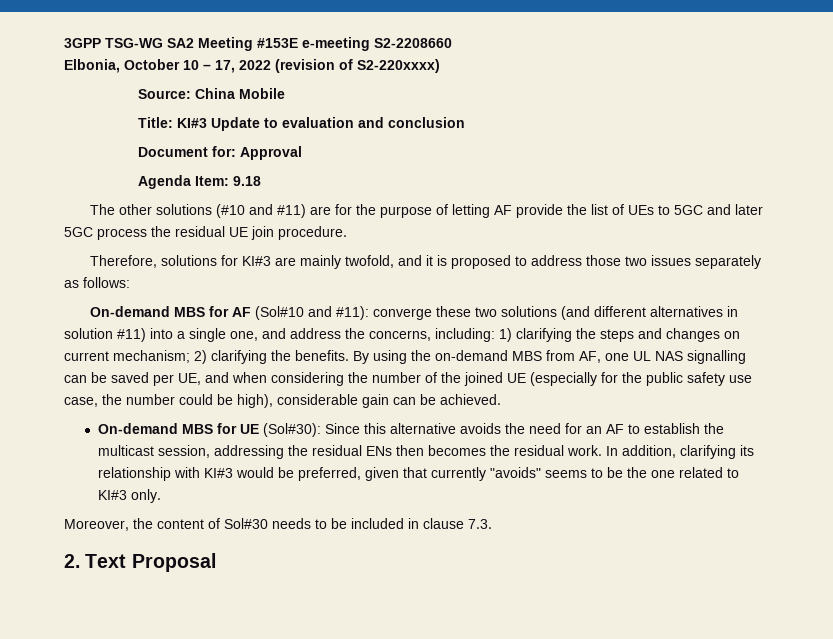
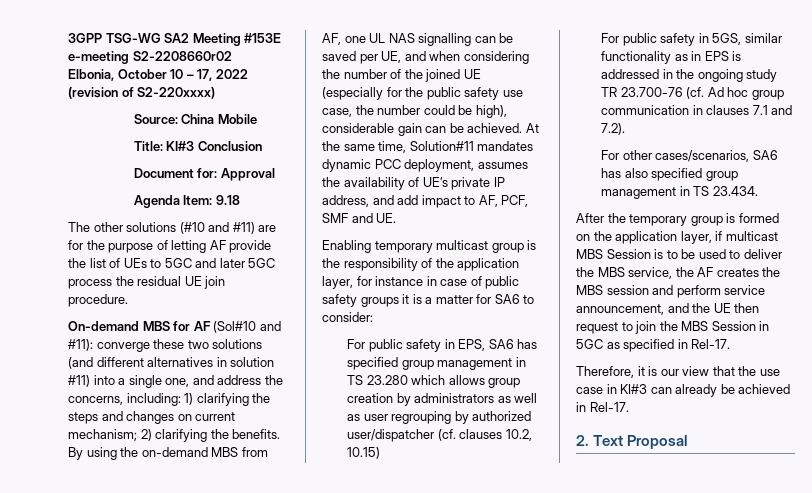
[374,38,452,48] S2-2208660 -> [132,51,232,61] S2-2208660r02
[210,117,465,131] Update to evaluation and conclusion -> [197,141,262,152] Conclusion
[90,255,762,269] [64,277,130,288] // Therefore, solutions for KI#3 are mainly twofold, and it is proposed to address those two issues separately as follows: -> (128, 300) none
[97,423,724,437] [97,445,754,459] [97,467,739,481] [97,489,161,503] [64,518,492,531] // On-demand MBS for UE (Sol#30): Since this alternative avoids the need for an AF to establish the multicast session, addressing the residual ENs then becomes the residual work. In addition, clarifying its relationship with KI#3 would be preferred, given that currently "avoids" seems to be the one related to KI#3 only. // Moreover, the content of Sol#30 needs to be included in clause 7.3. -> [525,123,539,133] [322,141,534,153] [322,159,528,172] [322,177,505,190] [322,195,529,208] [322,213,397,223] [322,240,537,253] [322,258,520,271] [322,276,520,289] [322,294,535,307] [322,312,373,322] [347,339,538,352] [347,357,526,370] [347,375,521,388] [347,393,538,406] [347,411,532,424] [347,429,532,442] [347,447,381,459] [601,33,782,46] [601,51,742,64] [601,69,778,82] [601,87,784,100] [601,105,793,115] [601,123,626,135] [601,150,778,162] [601,168,738,181] [601,186,758,199] [576,213,779,226] [576,231,778,244] [576,249,782,259] [576,267,781,279] [576,285,766,298] [576,303,760,315] [576,321,770,334] [576,339,731,352] [576,366,780,378] [576,384,791,397] [576,402,629,412] At the same time, Solution#11 mandates dynamic PCC deployment, assumes the availability of UE’s private IP address, and add impact to AF, PCF, SMF and UE. // Enabling temporary multicast group is the responsibility of the application layer, for instance in case of public safety groups it is a matter for SA6 to consider: // For public safety in EPS, SA6 has specified group management in TS 23.280 which allows group creation by administrators as well as user regrouping by authorized user/dispatcher (cf. clauses 10.2, 10.15) // For public safety in 5GS, similar functionality as in EPS is addressed in the ongoing study TR 23.700-76 (cf. Ad hoc group communication in clauses 7.1 and 7.2). // For other cases/scenarios, SA6 has also specified group management in TS 23.434. // After the temporary group is formed on the application layer, if multicast MBS Session is to be used to deliver the MBS service, the AF creates the MBS session and perform service announcement, and the UE then request to join the MBS Session in 5GC as specified in Rel-17. // Therefore, it is our view that the use case in KI#3 can already be achieved in Rel-17.

